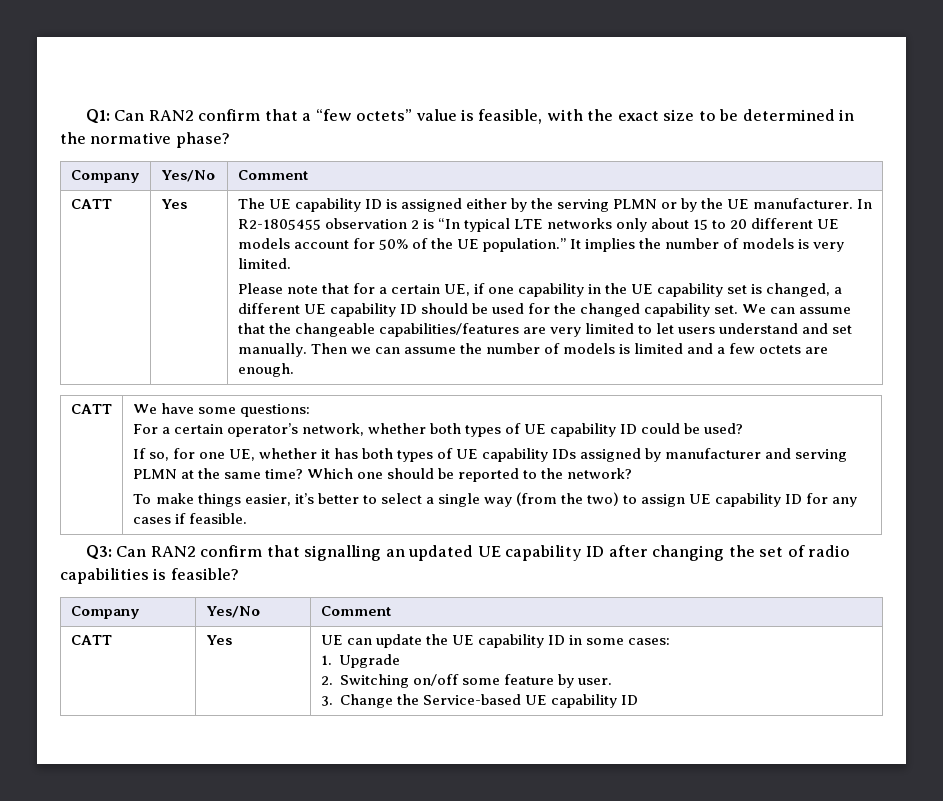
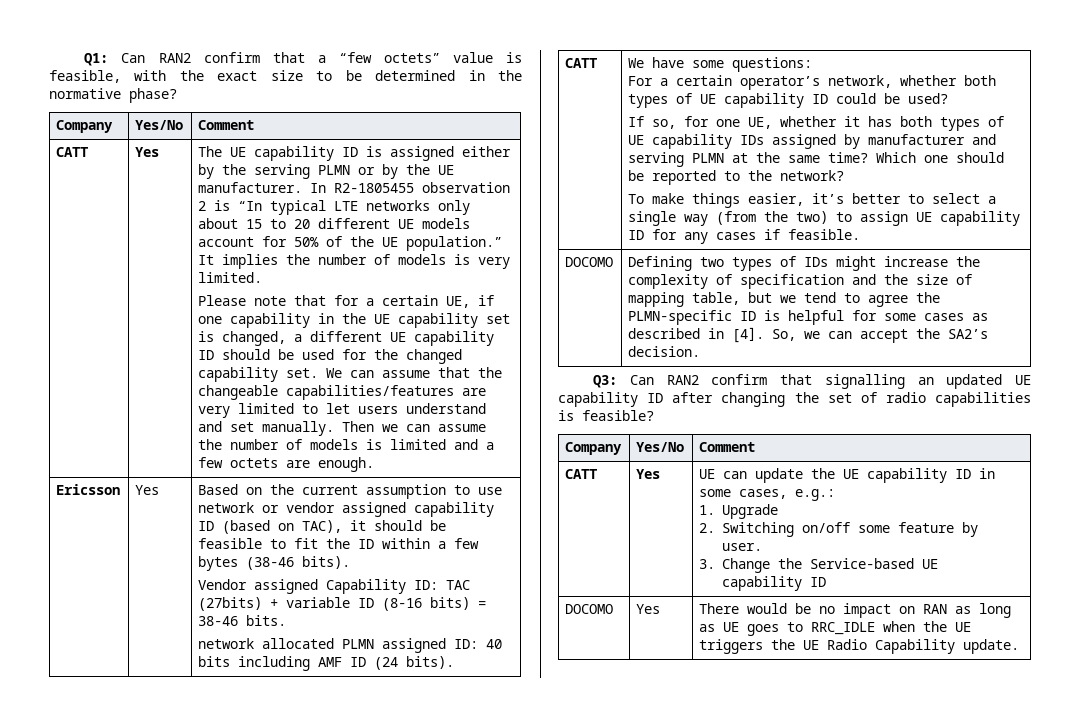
(294, 370) none -> [56,484,121,495] [135,485,160,495] [198,484,503,499] [198,502,495,517] [198,520,447,534] [198,538,480,549] [198,556,351,571] [198,579,471,594] [198,597,487,611] [198,615,287,626] [198,638,503,653] [198,656,455,671] // Ericsson | Yes | Based on the current assumption to use network or vendor assigned capability ID (based on TAC), it should be feasible to fit the ID within a few bytes (38-46 bits). // Vendor assigned Capability ID: TAC (27bits) + variable ID (8-16 bits) = 38-46 bits. // network allocated PLMN assigned ID: 40 bits including AMF ID (24 bits).
(247, 518) none -> [565,257,614,267] [628,256,981,271] [628,274,973,289] [628,292,941,307] [628,310,989,325] [628,327,989,343] [628,346,701,357] // DOCOMO | Defining two types of IDs might increase the complexity of specification and the size of mapping table, but we tend to agree the PLMN-specific ID is helpful for some cases as described in [4]. So, we can accept the SA2’s decision.
[627,638,670,645] cases: -> [739,489,836,501] cases, e.g.:
(639, 700) none -> [565,604,614,614] [636,604,661,614] [699,603,1012,618] [699,621,972,636] [699,639,1020,654] // DOCOMO | Yes | There would be no impact on RAN as long as UE goes to RRC_IDLE when the UE triggers the UE Radio Capability update.

